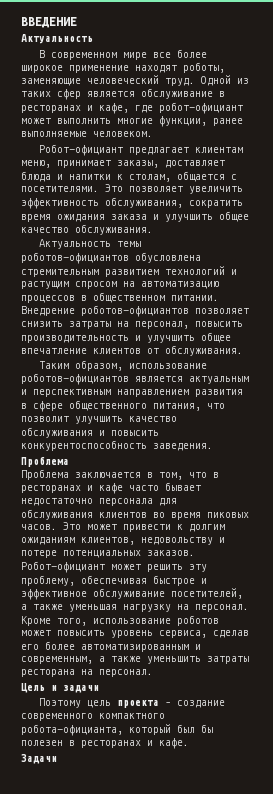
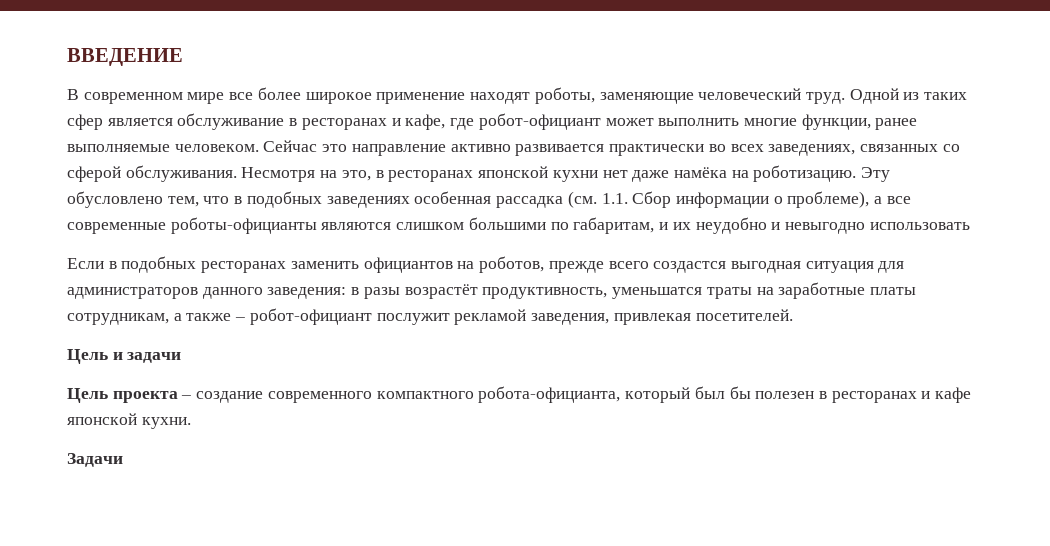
[21,34,93,44] // Актуальность -> (183, 57) none
[39,144,244,156] [21,160,225,168] [21,171,237,182] [21,184,243,194] [21,197,243,209] [21,211,249,222] [21,224,153,235] [39,239,142,249] [21,252,201,264] [21,266,237,277] [21,281,219,289] [21,292,219,303] [21,305,249,317] [21,321,243,329] [21,332,231,343] [21,345,243,356] [39,360,208,371] [21,373,249,385] [21,389,243,397] [21,400,225,412] [21,416,177,424] [21,427,159,438] [21,440,213,451] [21,456,69,467] [21,469,219,480] [21,482,201,494] [21,498,177,506] [21,509,249,520] [21,522,225,532] [21,537,225,545] [21,550,195,558] [21,561,207,573] [21,575,207,586] [21,588,243,600] [21,604,249,612] [21,615,219,626] [21,630,249,638] [21,641,201,652] [21,656,249,664] [21,669,153,677] // Робот-официант предлагает клиентам меню, принимает заказы, доставляет блюда и напитки к столам, общается с посетителями. Это позволяет увеличить эффективность обслуживания, сократить время ожидания заказа и улучшить общее качество обслуживания. // Актуальность темы роботов-официантов обусловлена стремительным развитием технологий и растущим спросом на автоматизацию процессов в общественном питании. Внедрение роботов-официантов позволяет снизить затраты на персонал, повысить производительность и улучшить общее впечатление клиентов от обслуживания. // Таким образом, использование роботов-официантов является актуальным и перспективным направлением развития в сфере общественного питания, что позволит улучшить качество обслуживания и повысить конкурентоспособность заведения. // Проблема // Проблема заключается в том, что в ресторанах и кафе часто бывает недостаточно персонала для обслуживания клиентов во время пиковых часов. Это может привести к долгим ожиданиям клиентов, недовольству и потере потенциальных заказов. Робот-официант может решить эту проблему, обеспечивая быстрое и эффективное обслуживание посетителей, а также уменьшая нагрузку на персонал. Кроме того, использование роботов может повысить уровень сервиса, сделав его более автоматизированным и современным, а также уменьшить затраты ресторана на персонал. -> [263,140,960,156] [67,165,891,182] [67,191,911,208] [67,217,970,234] [67,256,905,273] [67,282,916,299] [67,308,793,325] Сейчас это направление активно развивается практически во всех заведениях, связанных со сферой обслуживания. Несмотря на это, в ресторанах японской кухни нет даже намёка на роботизацию. Эту обусловлено тем, что в подобных заведениях особенная рассадка (см. 1.1. Сбор информации о проблеме), а все современные роботы-официанты являются слишком большими по габаритам, и их неудобно и невыгодно использовать // Если в подобных ресторанах заменить официантов на роботов, прежде всего создастся выгодная ситуация для администраторов данного заведения: в разы возрастёт продуктивность, уменьшатся траты на заработные платы сотрудникам, а также – робот-официант послужит рекламой заведения, привлекая посетителей.
[39,698,112,708] Поэтому цель -> [67,388,108,403] Цель
[159,738,189,749] кафе. -> [935,387,972,403] [67,413,191,429] кафе японской кухни.

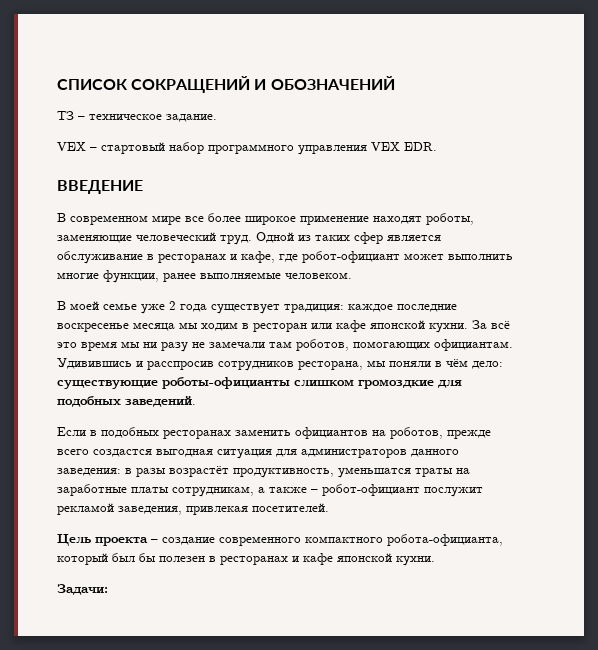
(67, 57) none -> [57,76,395,93] [57,111,217,122] [57,142,437,155] СПИСОК СОКРАЩЕНИЙ И ОБОЗНАЧЕНИЙ // ТЗ – техническое задание. // VEX – стартовый набор программного управления VEX EDR. //
[263,140,960,156] [67,165,891,182] [67,191,911,208] [67,217,970,234] Сейчас это направление активно развивается практически во всех заведениях, связанных со сферой обслуживания. Несмотря на это, в ресторанах японской кухни нет даже намёка на роботизацию. Эту обусловлено тем, что в подобных заведениях особенная рассадка (см. 1.1. Сбор информации о проблеме), а все современные роботы-официанты являются слишком большими по габаритам, и их неудобно и невыгодно использовать -> [57,301,457,314] [57,320,510,333] [57,339,513,352] [57,358,503,371] [57,377,462,389] [57,396,196,407] // В моей семье уже 2 года существует традиция: каждое последние воскресенье месяца мы ходим в ресторан или кафе японской кухни. За всё это время мы ни разу не замечали там роботов, помогающих официантам. Удивившись и расспросив сотрудников ресторана, мы поняли в чём дело: существующие роботы-официанты слишком громоздкие для подобных заведений.
[67,349,182,364] // Цель и задачи -> (329, 507) none
[67,453,123,467] Задачи -> [57,584,108,595] Задачи:

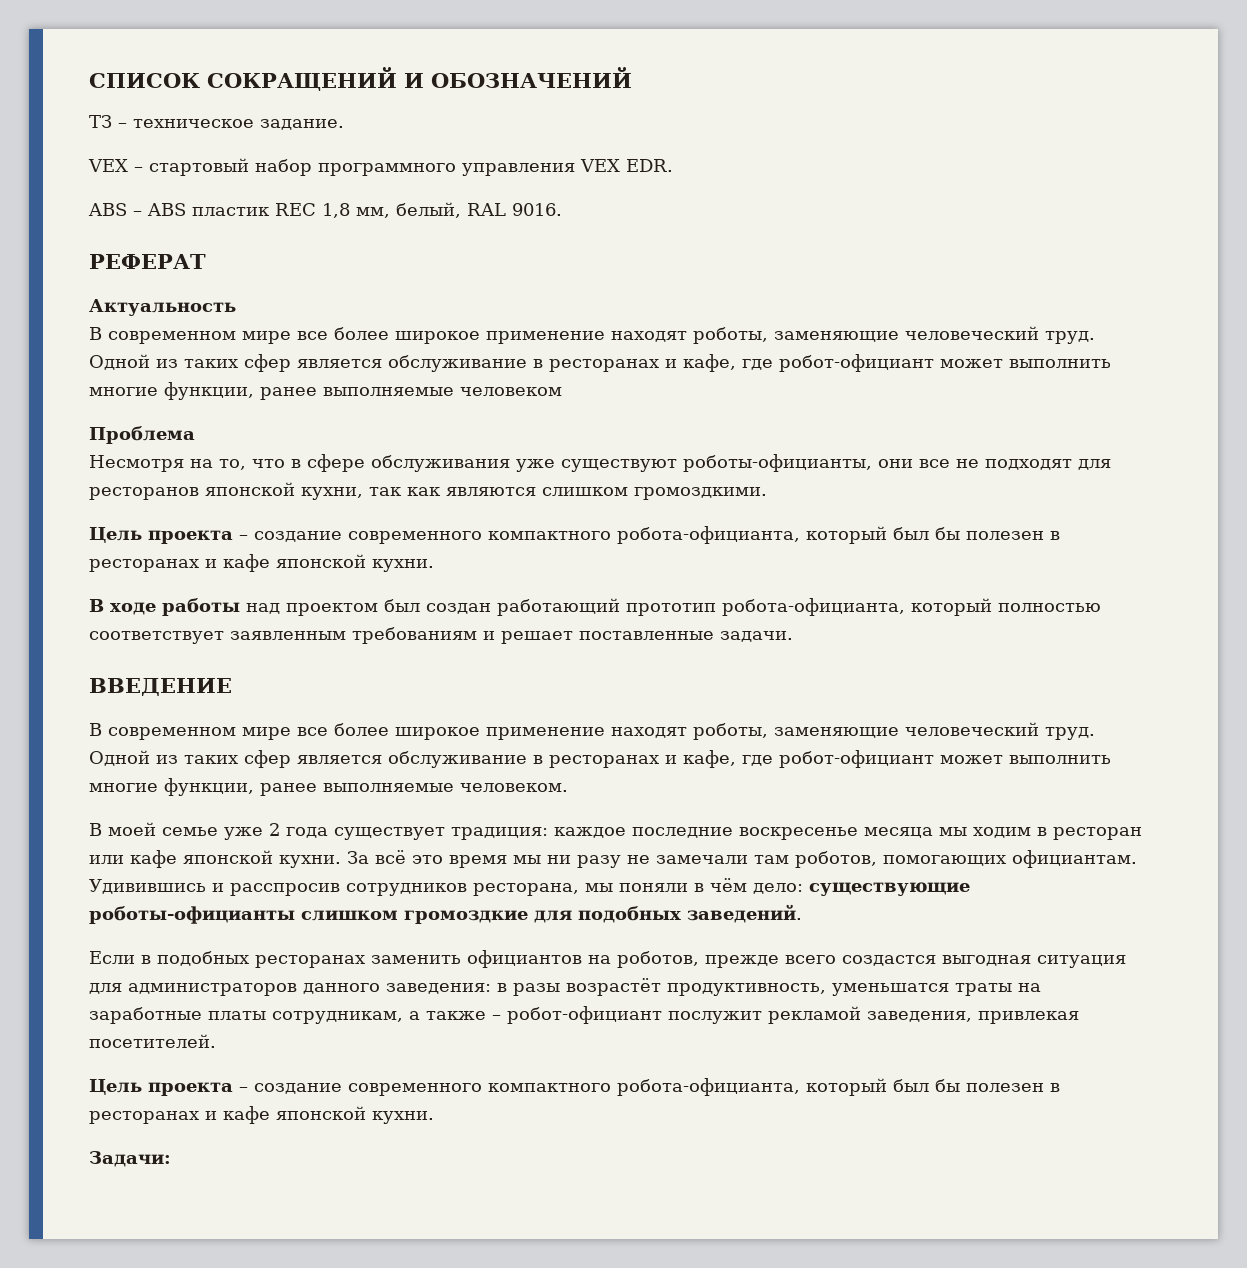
(437, 146) none -> [88,202,562,218] [89,254,206,269] [89,299,236,316] [89,326,1095,344] [89,354,1111,372] [89,382,562,400] [89,426,195,444] [89,454,1111,472] [89,482,767,500] [89,526,1060,544] [89,554,434,572] [89,598,1101,616] [89,627,793,644] // ABS – ABS пластик REC 1,8 мм, белый, RAL 9016. // РЕФЕРАТ // Актуальность // В современном мире все более широкое применение находят роботы, заменяющие человеческий труд. Одной из таких сфер является обслуживание в ресторанах и кафе, где робот-официант может выполнить многие функции, ранее выполняемые человеком // Проблема // Несмотря на то, что в сфере обслуживания уже существуют роботы-официанты, они все не подходят для ресторанов японской кухни, так как являются слишком громоздкими. // Цель проекта – создание современного компактного робота-официанта, который был бы полезен в ресторанах и кафе японской кухни. // В ходе работы над проектом был создан работающий прототип робота-официанта, который полностью соответствует заявленным требованиям и решает поставленные задачи.

